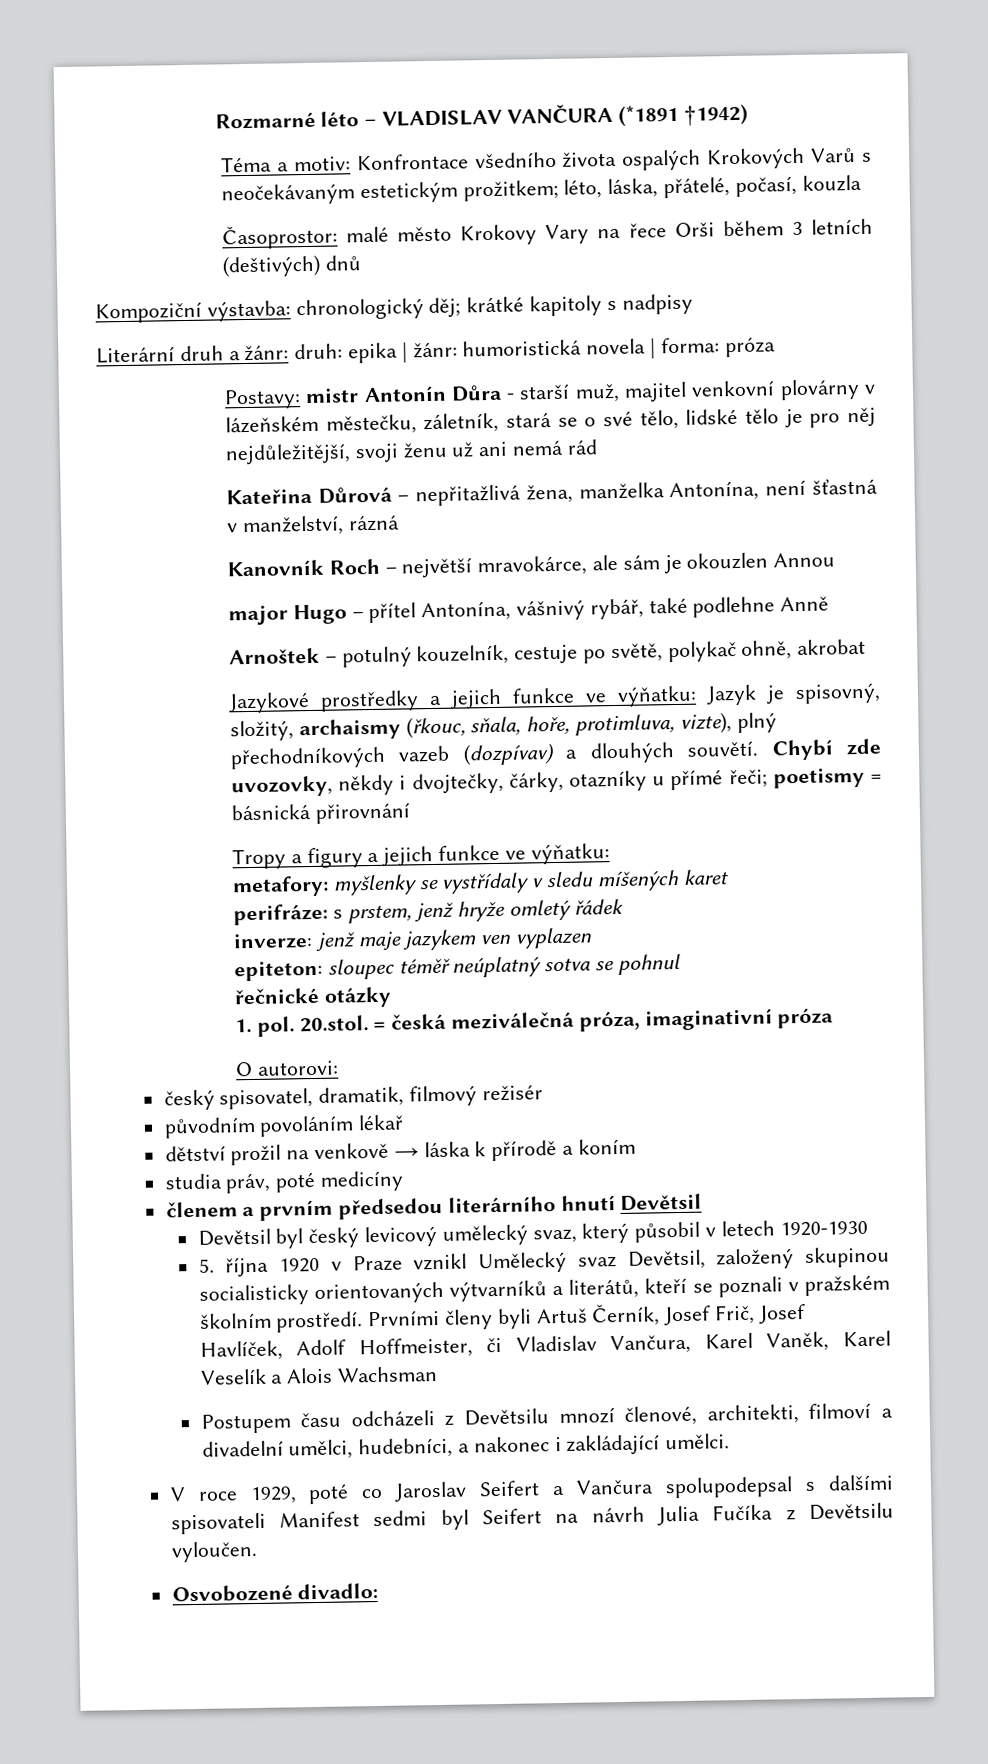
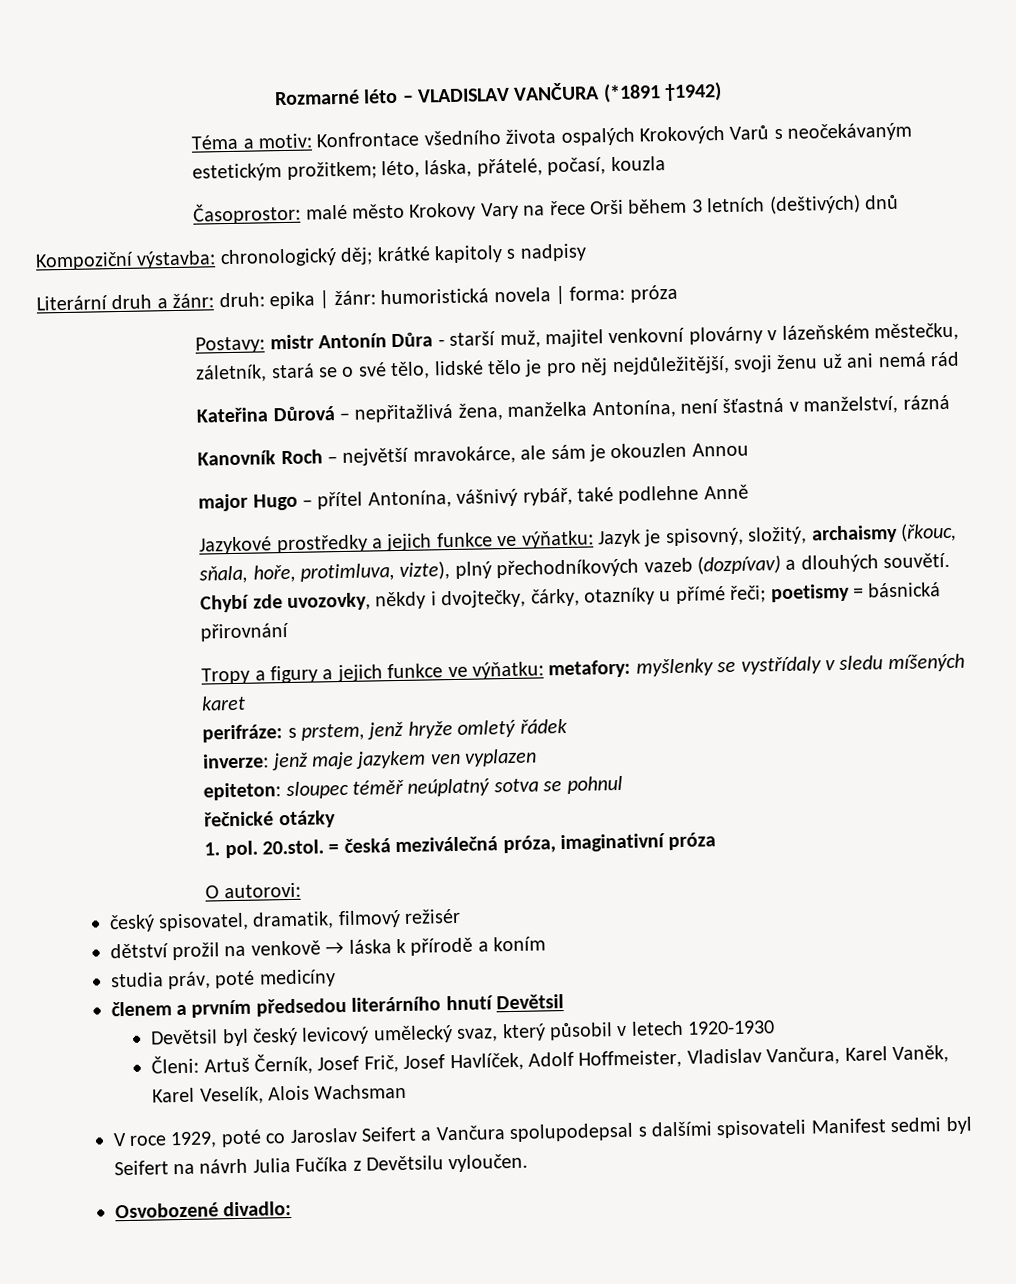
[228,638,867,668] // Arnoštek – potulný kouzelník, cestuje po světě, polykač ohně, akrobat -> (749, 492) none
(610, 854) // -> (544, 670) none
[163,1114,405,1139] // původním povoláním lékař -> (462, 916) none
[198,1246,890,1278] [198,1274,891,1306] [199,1308,532,1333] 5. října 1920 v Praze vznikl Umělecký svaz Devětsil, založený skupinou socialisticky orientovaných výtvarníků a literátů, kteří se poznali v pražském školním prostředí. Prvními členy byli -> [151,1055,200,1074] Členi:
[486,1337,503,1353] či -> (683, 1059) none
[199,1368,284,1385] Veselík a -> [199,1086,264,1105] Veselík,
[200,1402,893,1434] [201,1433,731,1460] // Postupem času odcházeli z Devětsilu mnozí členové, architekti, filmoví a divadelní umělci, hudebníci, a nakonec i zakládající umělci. -> (408, 1091) none

